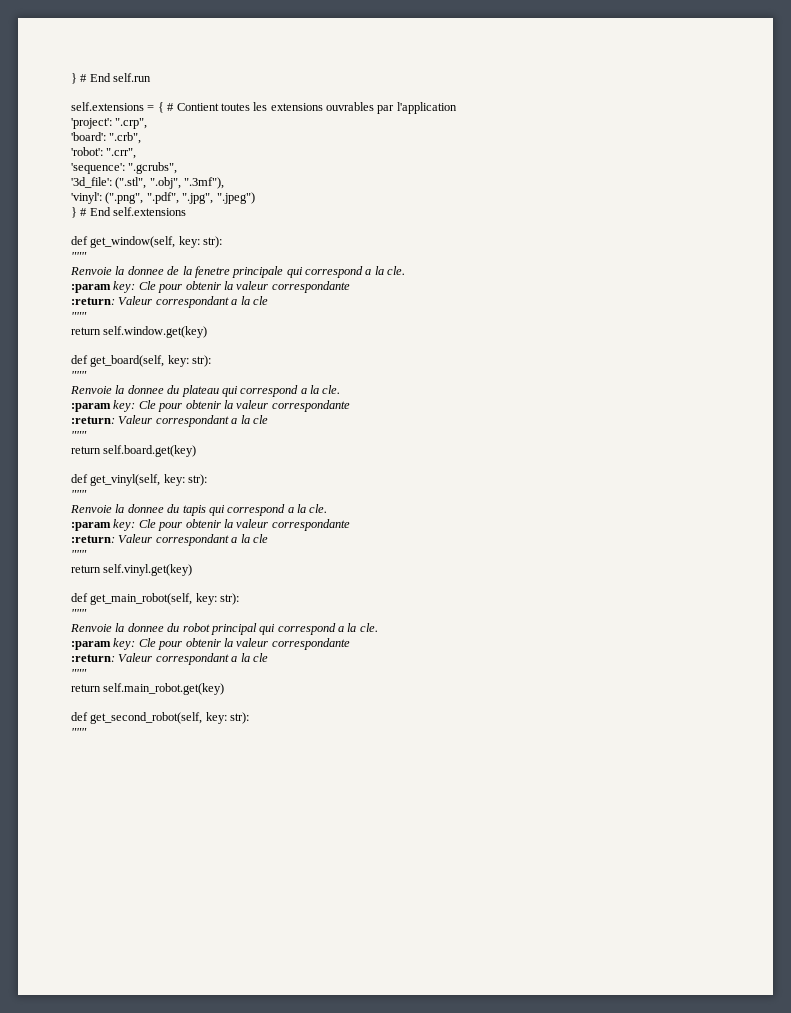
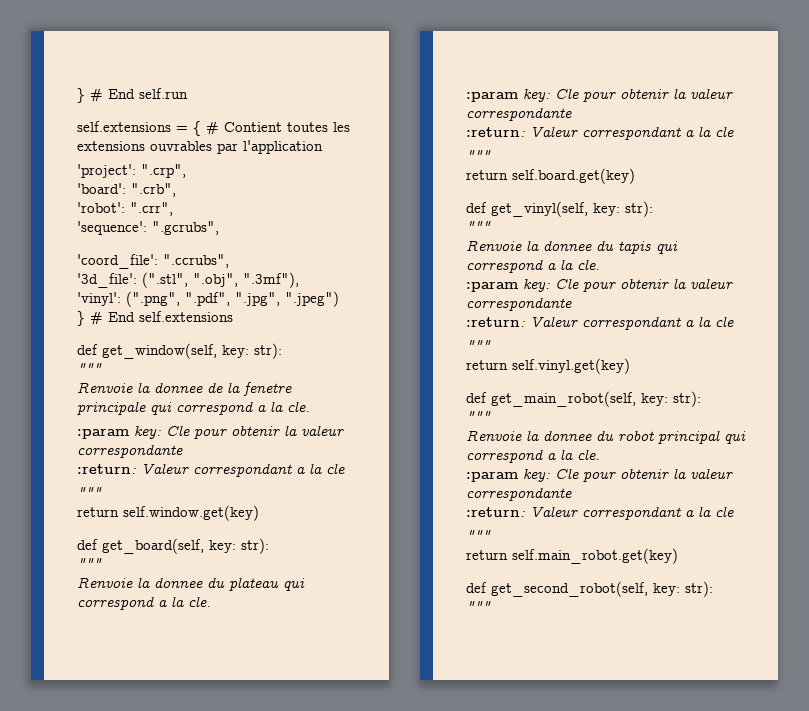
(178, 168) none -> [77,254,229,269] // 'coord_file': ".ccrubs",

